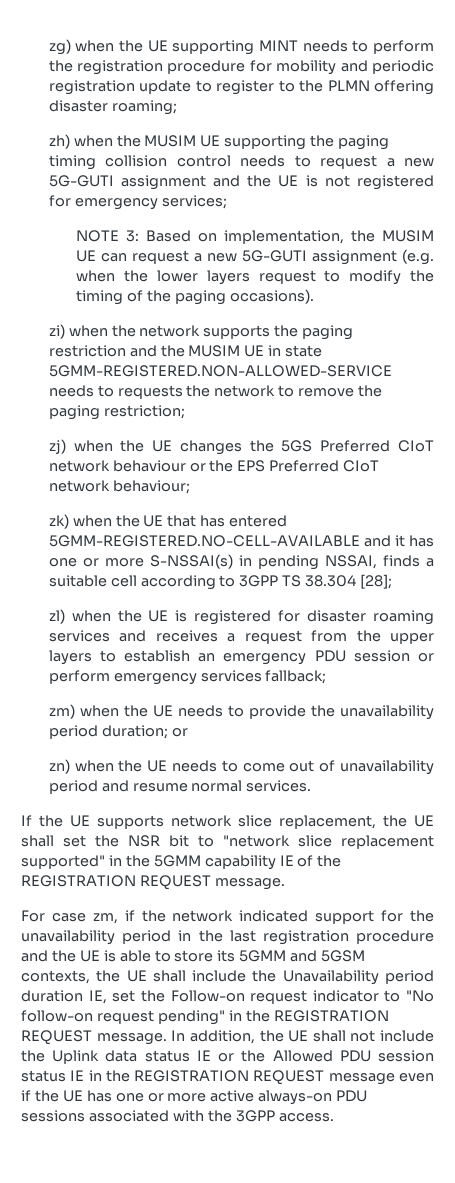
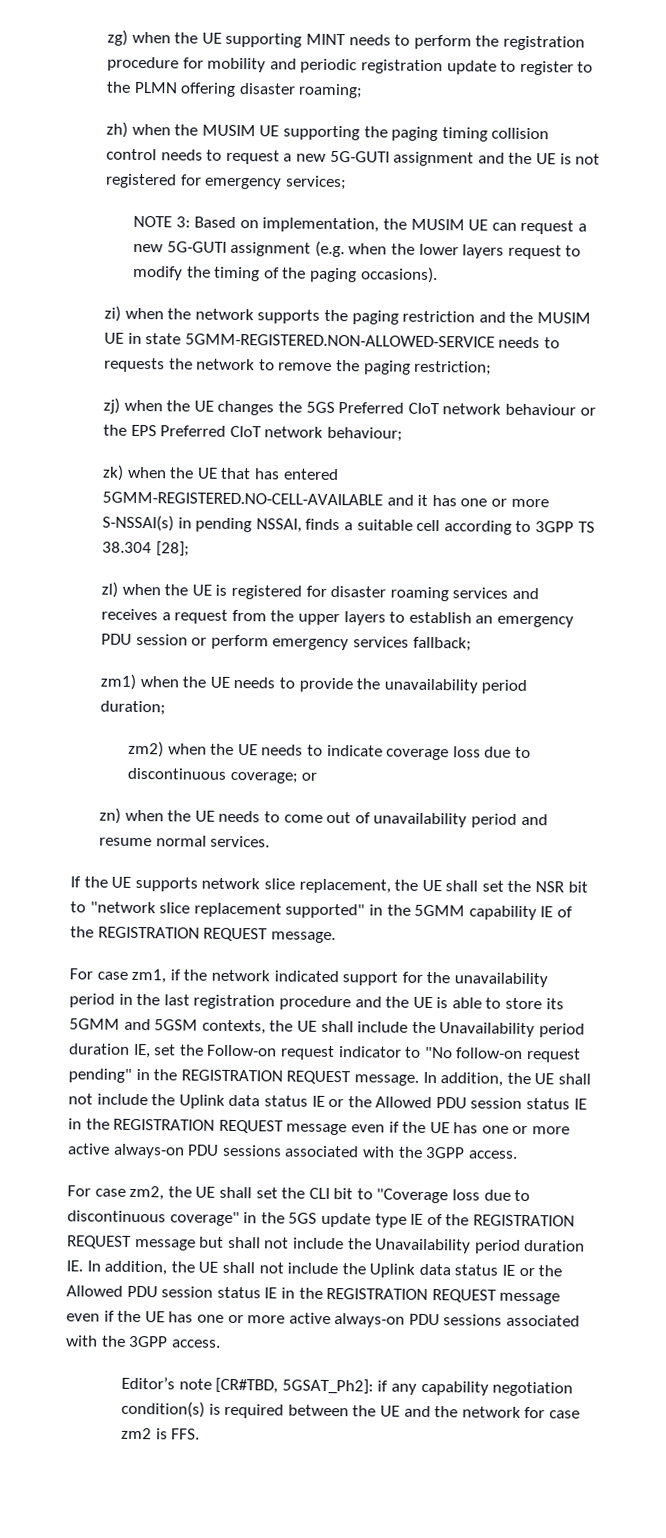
[48,704,75,719] zm) -> [100,673,137,690] zm1)
(168, 732) none -> [128,740,532,761] [127,767,298,784] // zm2) when the UE needs to indicate coverage loss due to discontinuous coverage;
[92,913,118,924] zm, -> [131,968,167,984] zm1,
(334, 1117) none -> [67,1185,531,1204] [67,1210,575,1228] [67,1235,586,1254] [66,1260,563,1278] [66,1285,561,1305] [66,1310,581,1328] [66,1335,221,1348] [121,1376,574,1397] [121,1400,581,1419] [121,1427,201,1440] // For case zm2, the UE shall set the CLI bit to "Coverage loss due to discontinuous coverage" in the 5GS update type IE of the REGISTRATION REQUEST message but shall not include the Unavailability period duration IE. In addition, the UE shall not include the Uplink data status IE or the Allowed PDU session status IE in the REGISTRATION REQUEST message even if the UE has one or more active always-on PDU sessions associated with the 3GPP access. // Editor’s note [CR#TBD, 5GSAT_Ph2]: if any capability negotiation condition(s) is required between the UE and the network for case zm2 is FFS.

